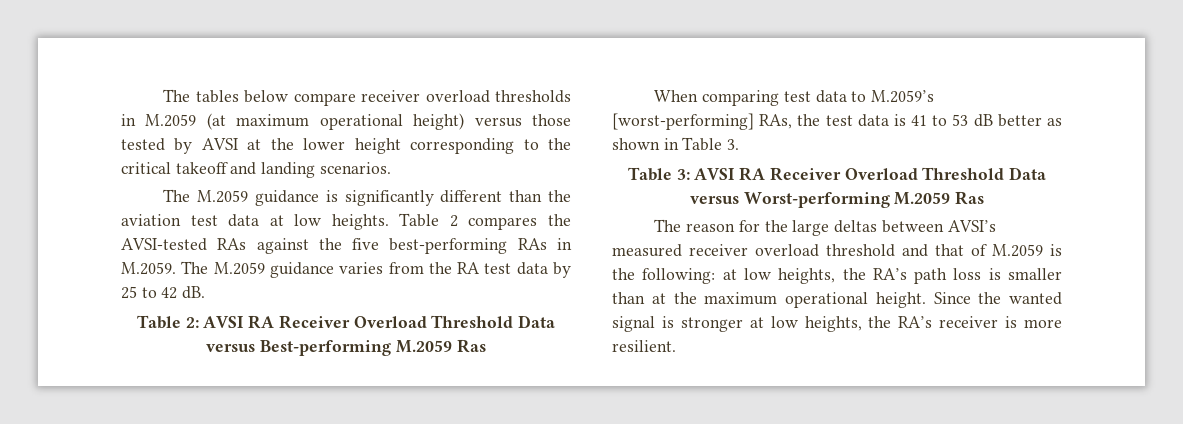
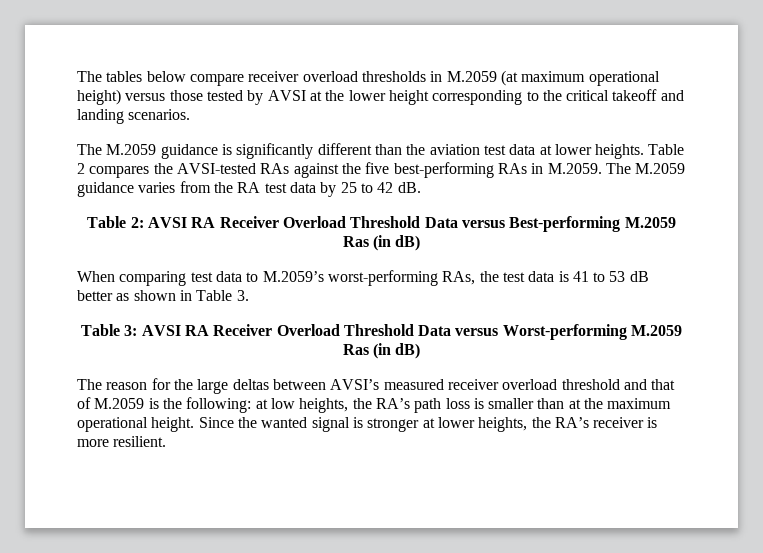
[294,214,322,226] low -> [554,144,592,155] lower
(486, 346) none -> [373,235,421,251] (in dB)
[612,113,754,130] [worst-performing] -> [327,270,438,286] worst-performing
(985, 198) none -> [373,343,421,359] (in dB)
[770,316,798,328] low -> [437,417,475,428] lower

